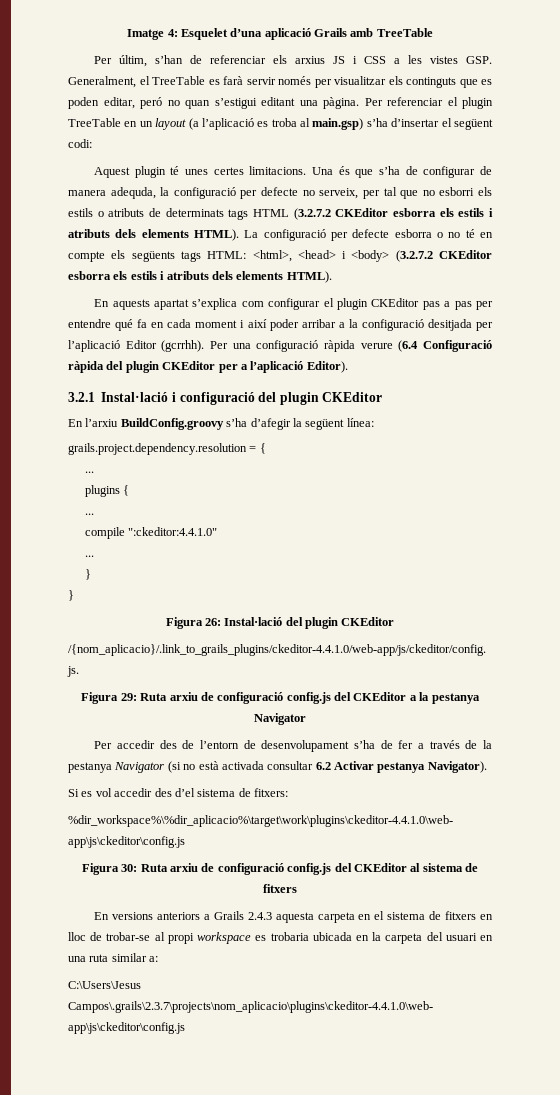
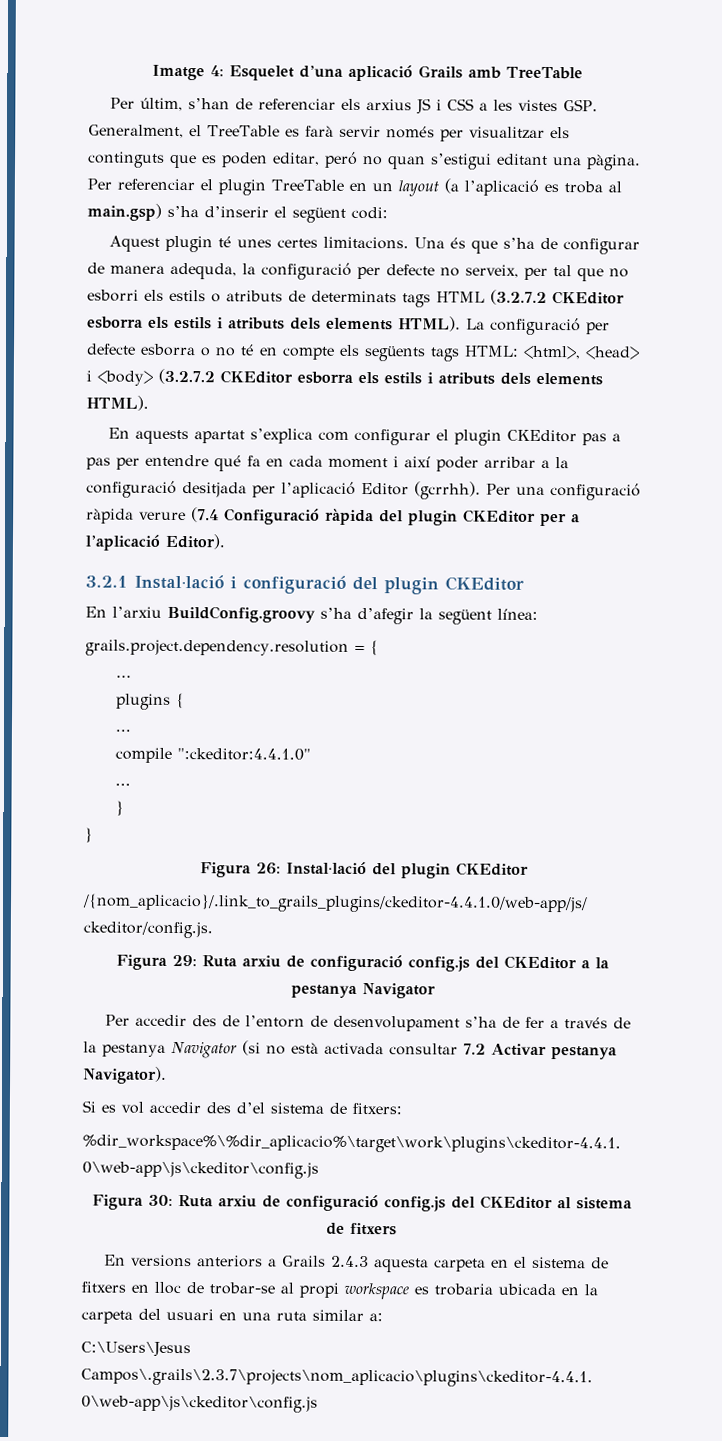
[391,118,440,127] d’insertar -> [204,206,269,218] d’inserir
[398,340,419,352] (6.4 -> [191,507,219,523] (7.4
[315,762,331,770] 6.2 -> [463,1043,486,1055] 7.2

